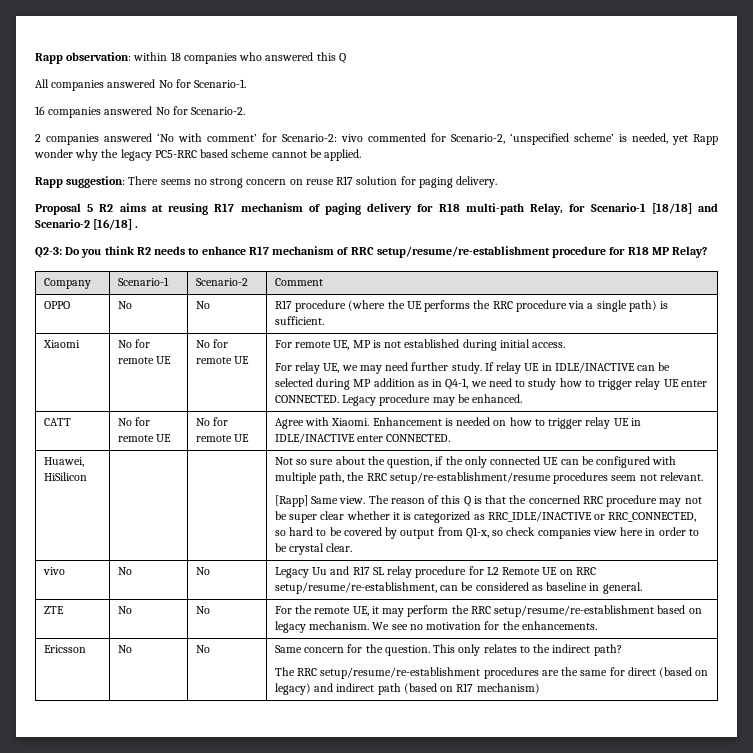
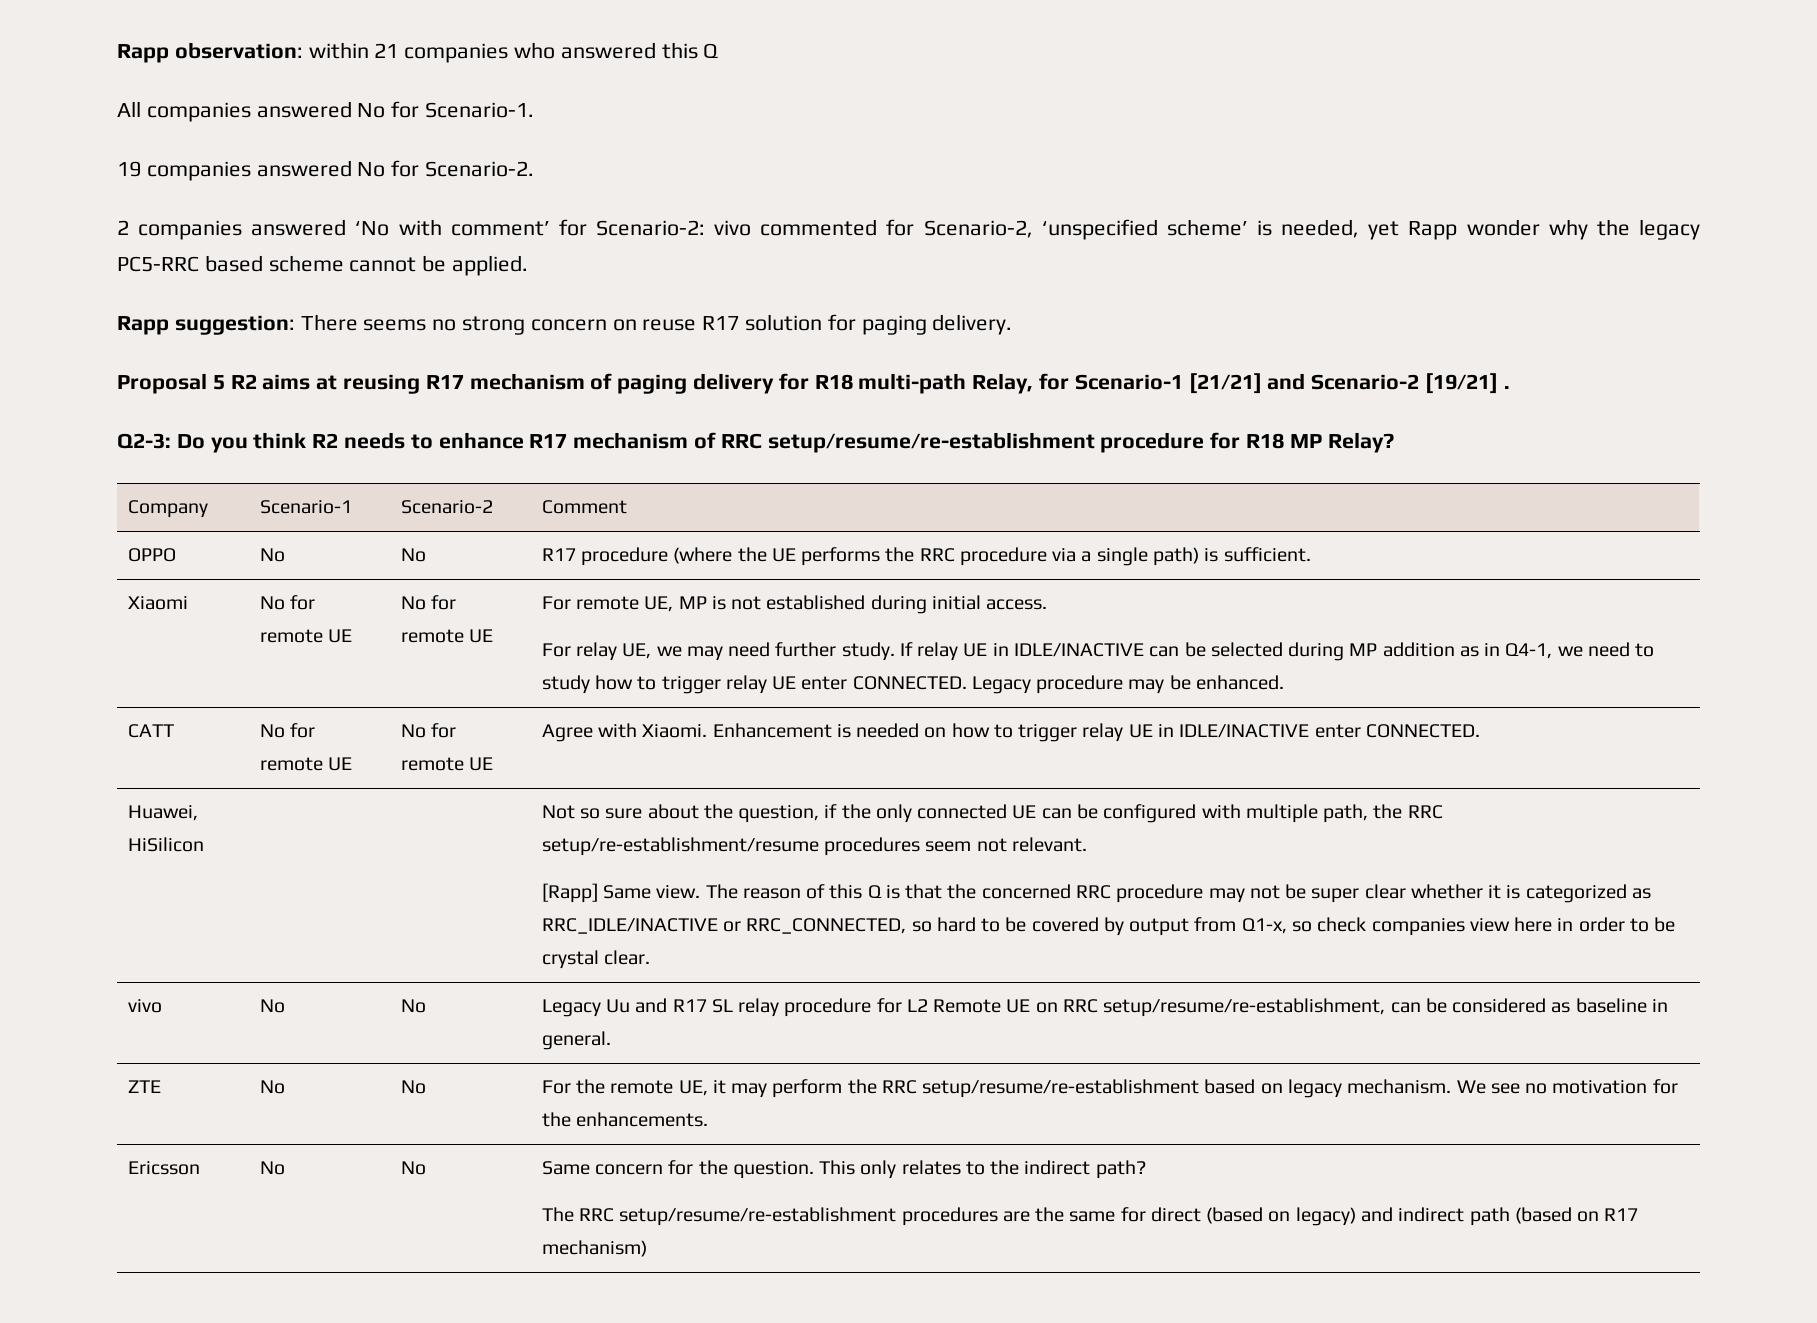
[170,52,181,61] 18 -> [374,43,399,58] 21
[35,106,45,115] 16 -> [117,161,141,177] 19
[651,203,692,214] [18/18] -> [1188,373,1262,394] [21/21]
[93,219,133,230] [16/18] -> [1425,373,1499,394] [19/21]

